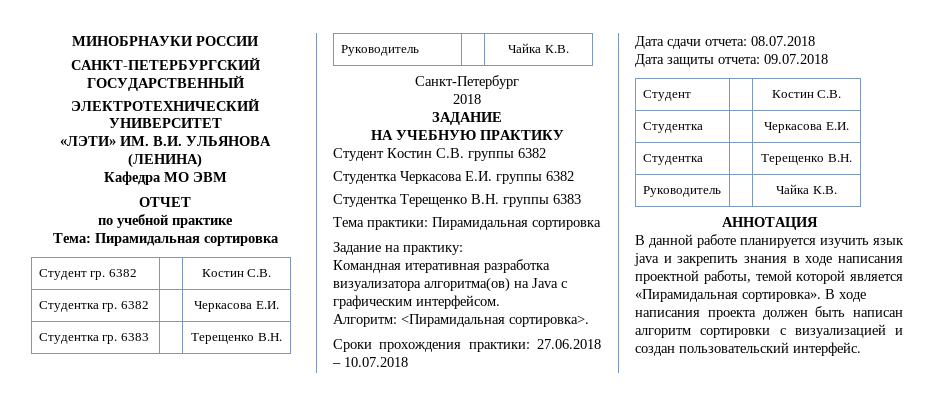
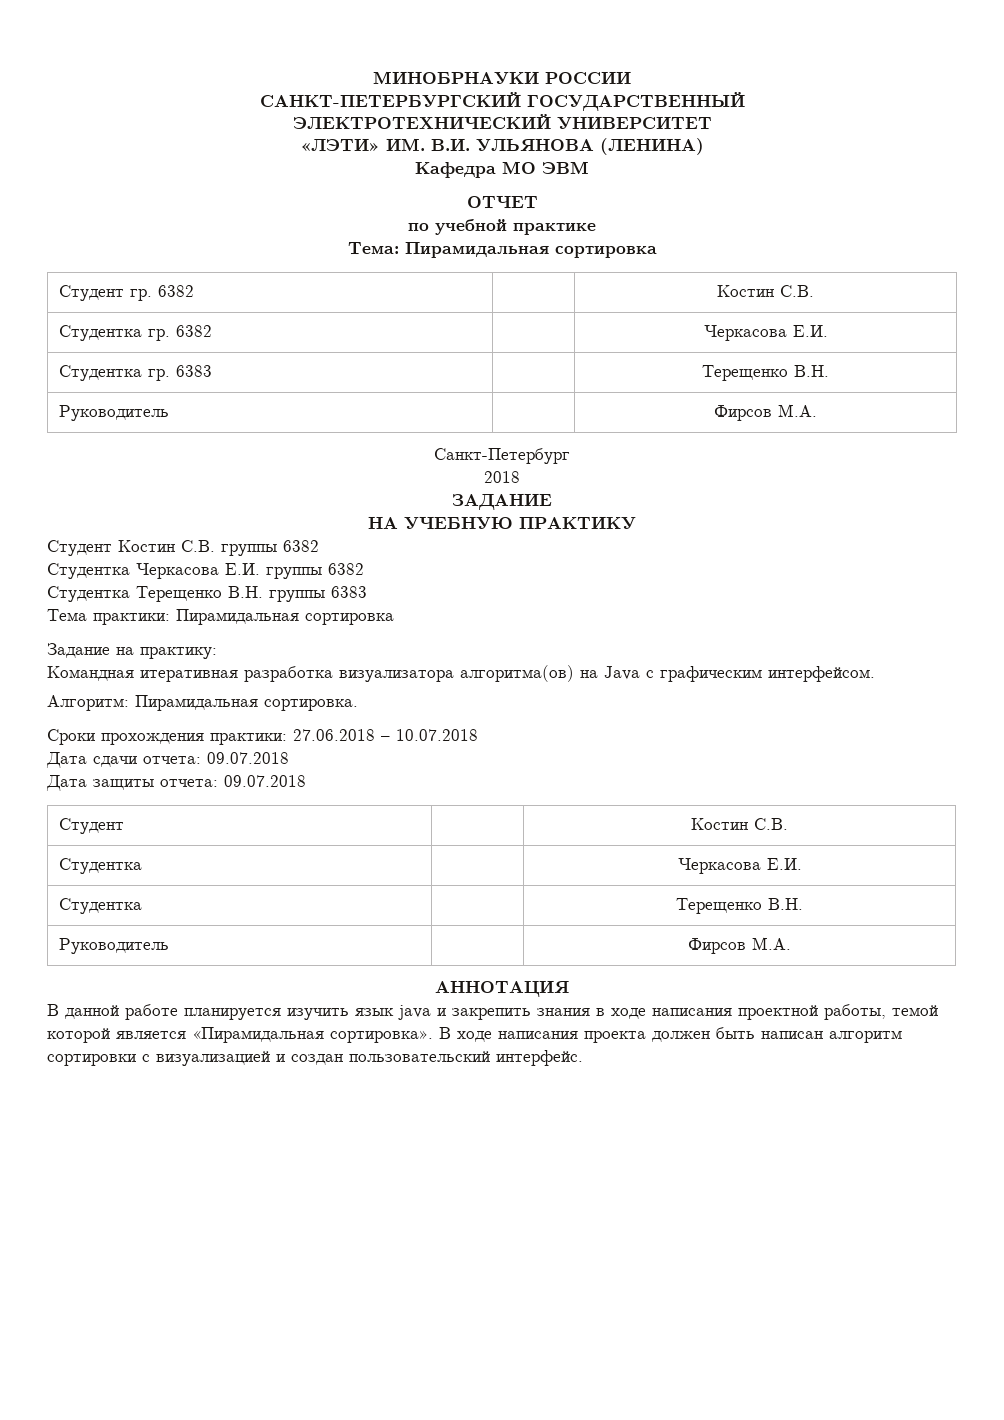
[508,43,569,53] Чайка К.В. -> [714,404,817,421] Фирсов М.А.
[401,314,589,327] <Пирамидальная сортировка>. -> [135,695,358,711] Пирамидальная сортировка.
[751,36,815,46] 08.07.2018 -> [207,752,289,764] 09.07.2018
[776,184,837,194] Чайка К.В. -> [688,937,791,954] Фирсов М.А.

